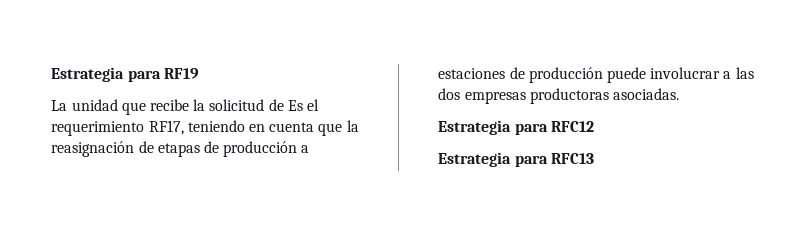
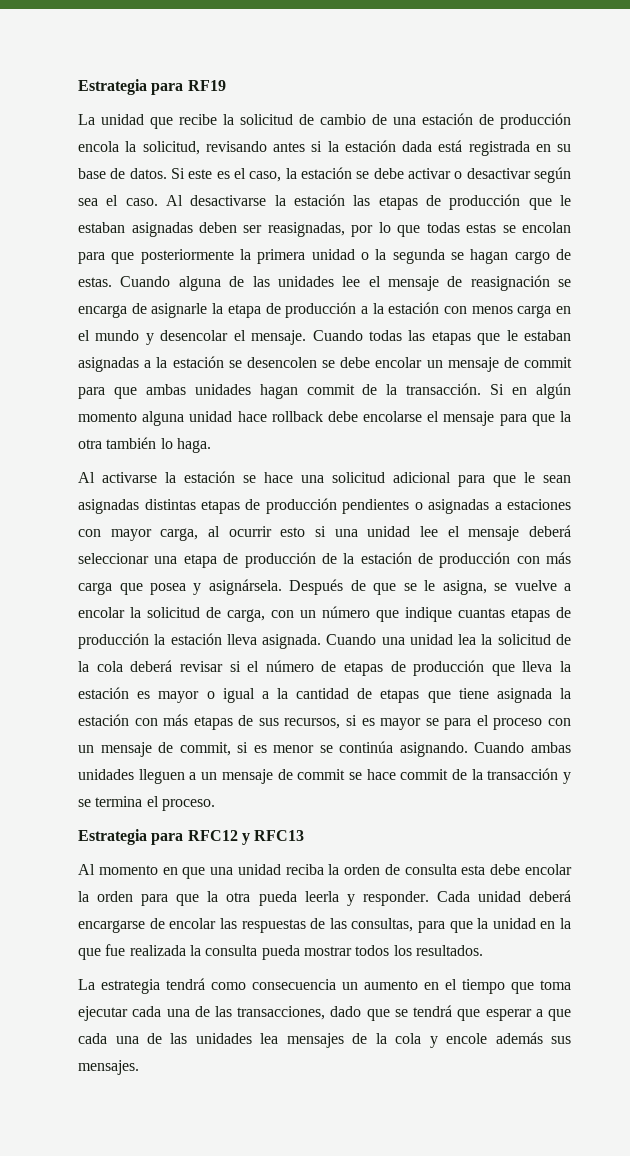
[287,99,319,111] [51,120,359,136] [51,141,310,157] [438,67,754,83] [438,88,680,104] [438,120,594,135] [438,152,594,167] Es el requerimiento RF17, teniendo en cuenta que la reasignación de etapas de producción a estaciones de producción puede involucrar a las dos empresas productoras asociadas. // Estrategia para RFC12 // Estrategia para RFC13 -> [320,113,571,129] [78,140,571,156] [78,167,571,183] [78,194,572,210] [78,222,572,237] [78,249,572,264] [78,275,571,291] [78,302,572,318] [78,330,572,345] [78,356,573,372] [78,383,572,399] [78,411,571,426] [78,437,212,453] [78,471,571,487] [78,498,571,514] [78,525,572,541] [78,552,571,568] [78,579,571,595] [78,606,571,622] [78,633,572,649] [78,660,572,676] [78,687,572,703] [78,714,571,730] [78,741,571,757] [78,768,572,784] [78,796,216,811] [78,829,305,845] [78,864,572,879] [78,890,572,906] [78,918,572,933] [78,944,483,960] [78,978,571,994] [78,1005,571,1021] [78,1032,571,1048] [78,1060,140,1075] cambio de una estación de producción encola la solicitud, revisando antes si la estación dada está registrada en su base de datos. Si este es el caso, la estación se debe activar o desactivar según sea el caso. Al desactivarse la estación las etapas de producción que le estaban asignadas deben ser reasignadas, por lo que todas estas se encolan para que posteriormente la primera unidad o la segunda se hagan cargo de estas. Cuando alguna de las unidades lee el mensaje de reasignación se encarga de asignarle la etapa de producción a la estación con menos carga en el mundo y desencolar el mensaje. Cuando todas las etapas que le estaban asignadas a la estación se desencolen se debe encolar un mensaje de commit para que ambas unidades hagan commit de la transacción. Si en algún momento alguna unidad hace rollback debe encolarse el mensaje para que la otra también lo haga. // Al activarse la estación se hace una solicitud adicional para que le sean asignadas distintas etapas de producción pendientes o asignadas a estaciones con mayor carga, al ocurrir esto si una unidad lee el mensaje deberá seleccionar una etapa de producción de la estación de producción con más carga que posea y asignársela. Después de que se le asigna, se vuelve a encolar la solicitud de carga, con un número que indique cuantas etapas de producción la estación lleva asignada. Cuando una unidad lea la solicitud de la cola deberá revisar si el número de etapas de producción que lleva la estación es mayor o igual a la cantidad de etapas que tiene asignada la estación con más etapas de sus recursos, si es mayor se para el proceso con un mensaje de commit, si es menor se continúa asignando. Cuando ambas unidades lleguen a un mensaje de commit se hace commit de la transacción y se termina el proceso. // Estrategia para RFC12 y RFC13 // Al momento en que una unidad reciba la orden de consulta esta debe encolar la orden para que la otra pueda leerla y responder. Cada unidad deberá encargarse de encolar las respuestas de las consultas, para que la unidad en la que fue realizada la consulta pueda mostrar todos los resultados. // La estrategia tendrá como consecuencia un aumento en el tiempo que toma ejecutar cada una de las transacciones, dado que se tendrá que esperar a que cada una de las unidades lea mensajes de la cola y encole además sus mensajes.

